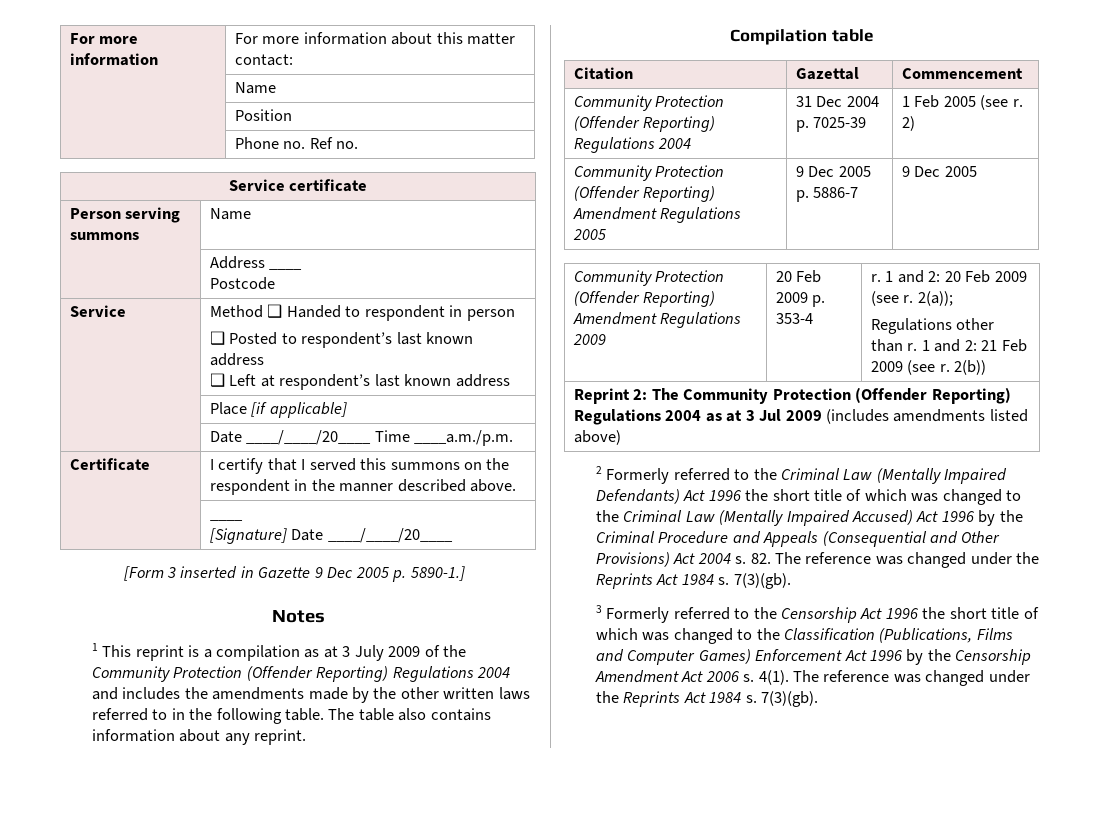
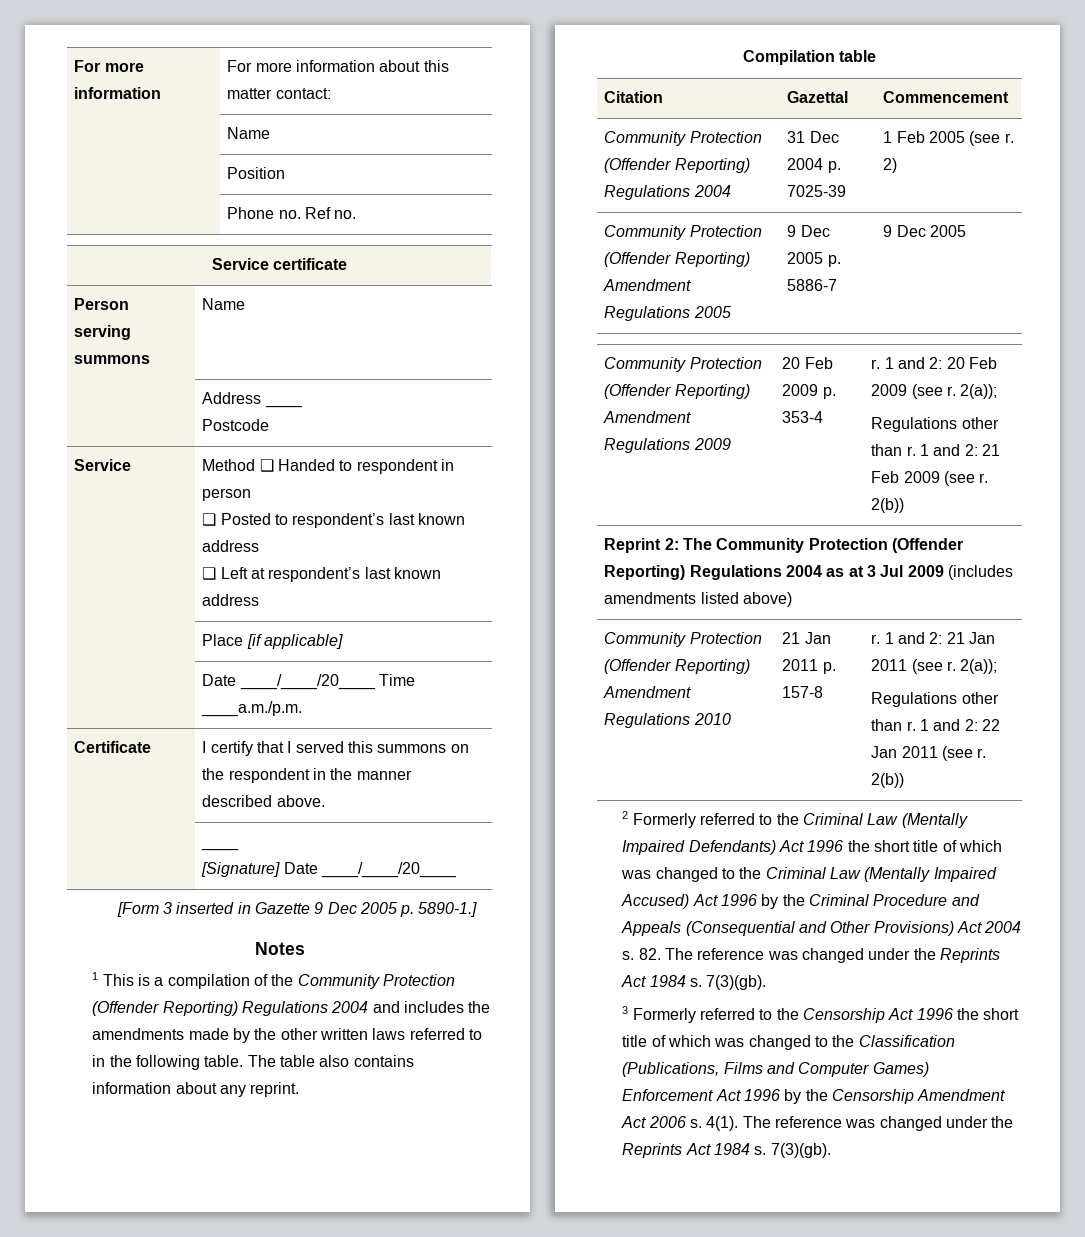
[135,645,184,661] reprint -> (134, 980) none
[304,645,421,661] as at 3 July 2009 -> (250, 981) none
(621, 437) none -> [604,632,762,647] [604,659,750,674] [603,686,692,698] [604,713,731,728] [782,632,831,644] [782,659,836,674] [782,686,824,698] [871,632,995,644] [871,659,998,674] [871,692,999,707] [871,719,1000,731] [871,746,987,761] [871,773,905,788] // Community Protection (Offender Reporting) Amendment Regulations 2010 | 21 Jan 2011 p. 157-8 | r. 1 and 2: 21 Jan 2011 (see r. 2(a)); // Regulations other than r. 1 and 2: 22 Jan 2011 (see r. 2(b))

